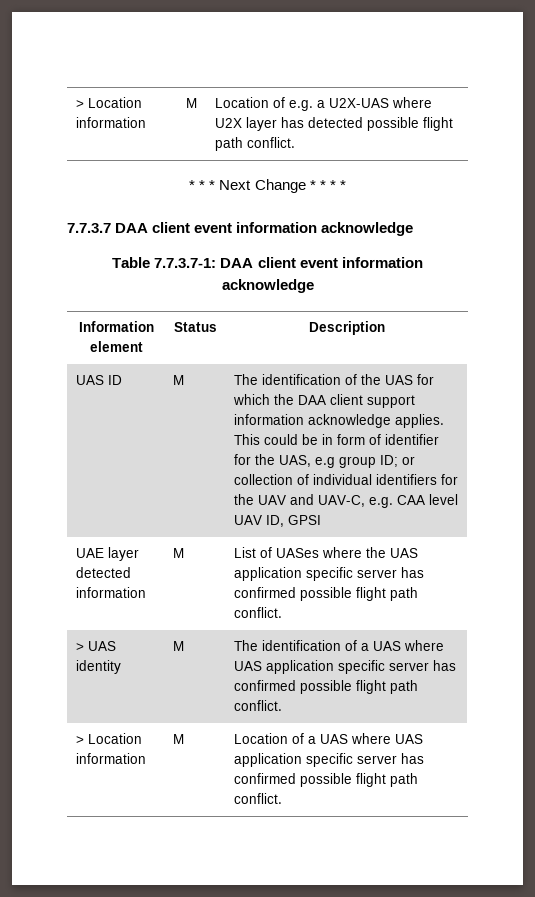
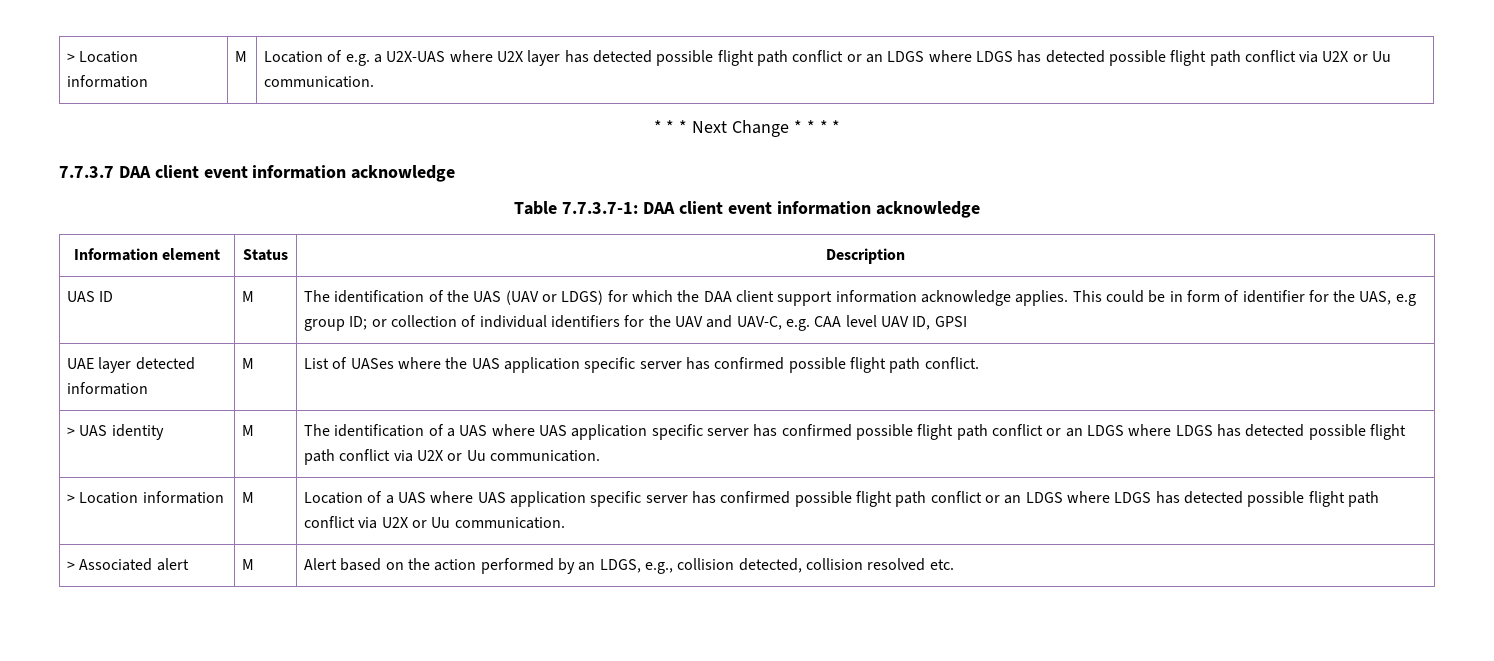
[246,137,295,148] conflict. -> [792,50,1392,66] [264,76,375,88] conflict or an LDGS where LDGS has detected possible flight path conflict via U2X or Uu communication.
(413, 380) none -> [505,290,604,305] (UAV or LDGS)
[233,700,282,711] conflict. -> [991,424,1406,440] [304,449,601,465] conflict or an LDGS where LDGS has detected possible flight path conflict via U2X or Uu communication.
[233,793,282,804] conflict. -> [930,491,1379,507] [304,516,565,529] [67,558,189,571] [242,559,255,570] [304,558,954,574] conflict or an LDGS where LDGS has detected possible flight path conflict via U2X or Uu communication. // > Associated alert | M | Alert based on the action performed by an LDGS, e.g., collision detected, collision resolved etc.

